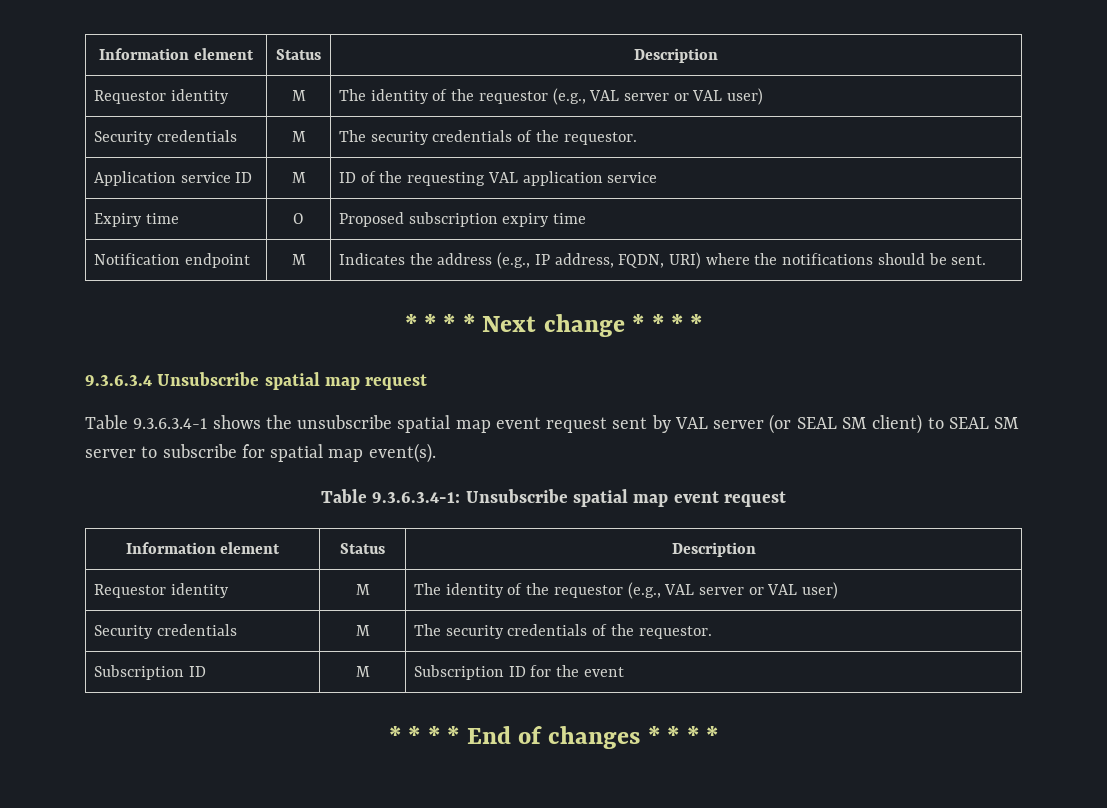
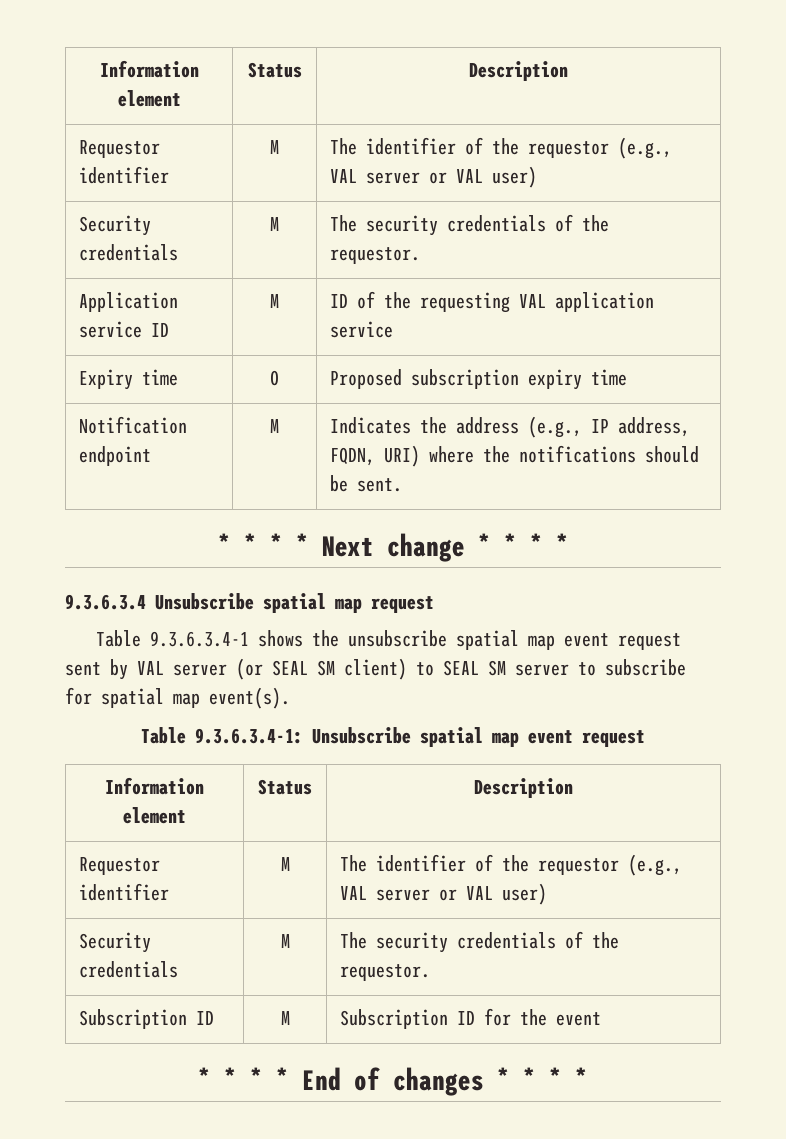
[99,48,254,60] [276,49,321,60] [634,48,718,63] [93,89,229,104] [291,90,306,101] [338,89,429,104] Information element | Status | Description // Requestor identity | M | The identity -> [99,60,199,78] [117,90,181,107] [247,62,302,78] [469,61,568,81] [79,140,161,158] [79,166,170,184] [270,140,279,154] [330,137,457,155] Information element | Status | Description // Requestor identifier | M | The identifier
[170,583,229,598] [355,584,370,595] [413,583,504,598] identity | M | The identity -> [79,883,170,901] [280,857,290,871] [340,854,467,872] identifier | M | The identifier

